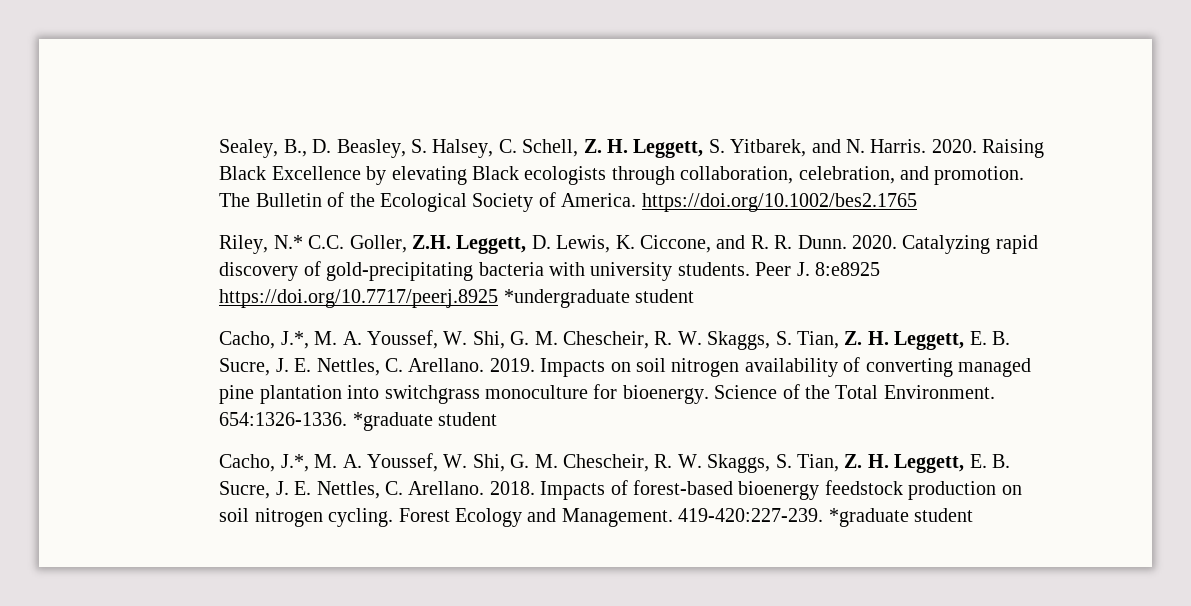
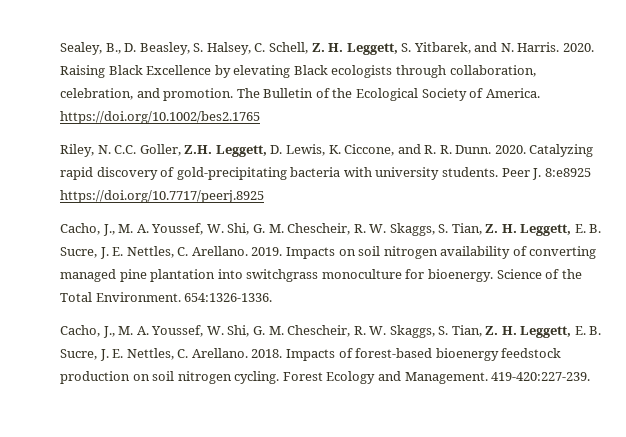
[273,235,303,249] N.* -> [97,145,111,154] N.
[503,289,695,308] [219,331,309,349] *undergraduate student // Cacho, J.*, -> [60,223,115,236] // Cacho, J.,
[352,412,498,431] [219,454,309,472] *graduate student // Cacho, J.*, -> [60,325,115,338] // Cacho, J.,
[828,508,973,527] *graduate student -> (591, 376) none

